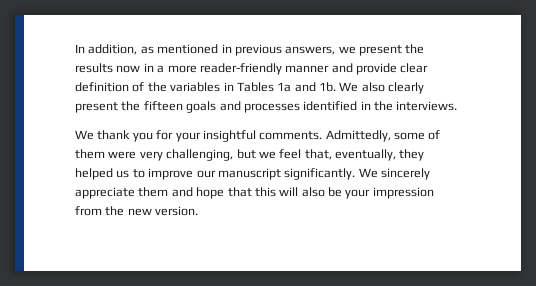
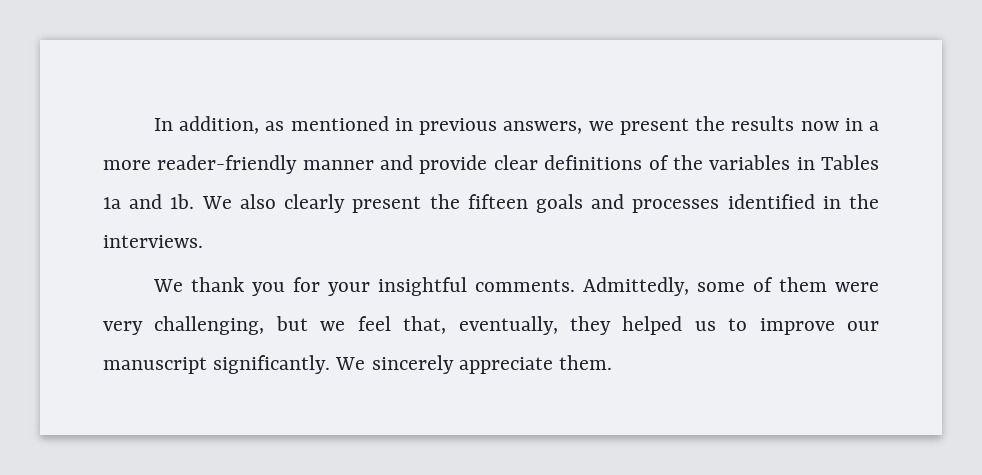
[75,82,129,92] definition -> [544,155,643,170] definitions
[138,187,434,199] [75,206,199,216] them and hope that this will also be your impression from the new version. -> [559,355,613,370] them.

